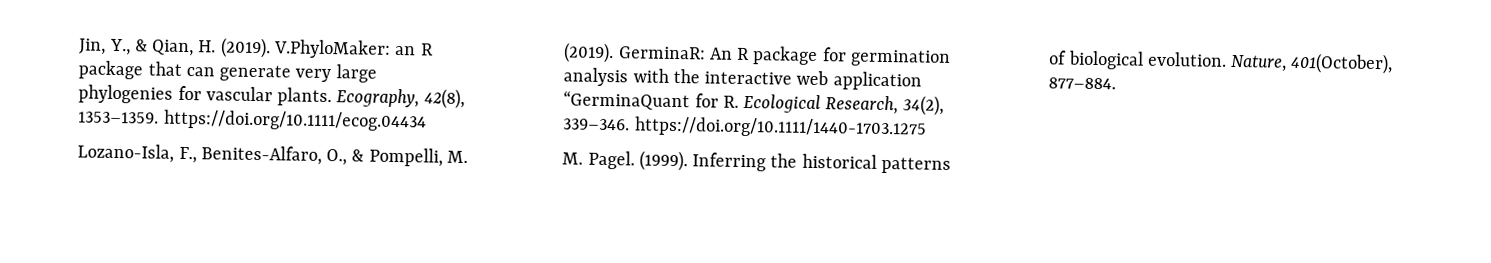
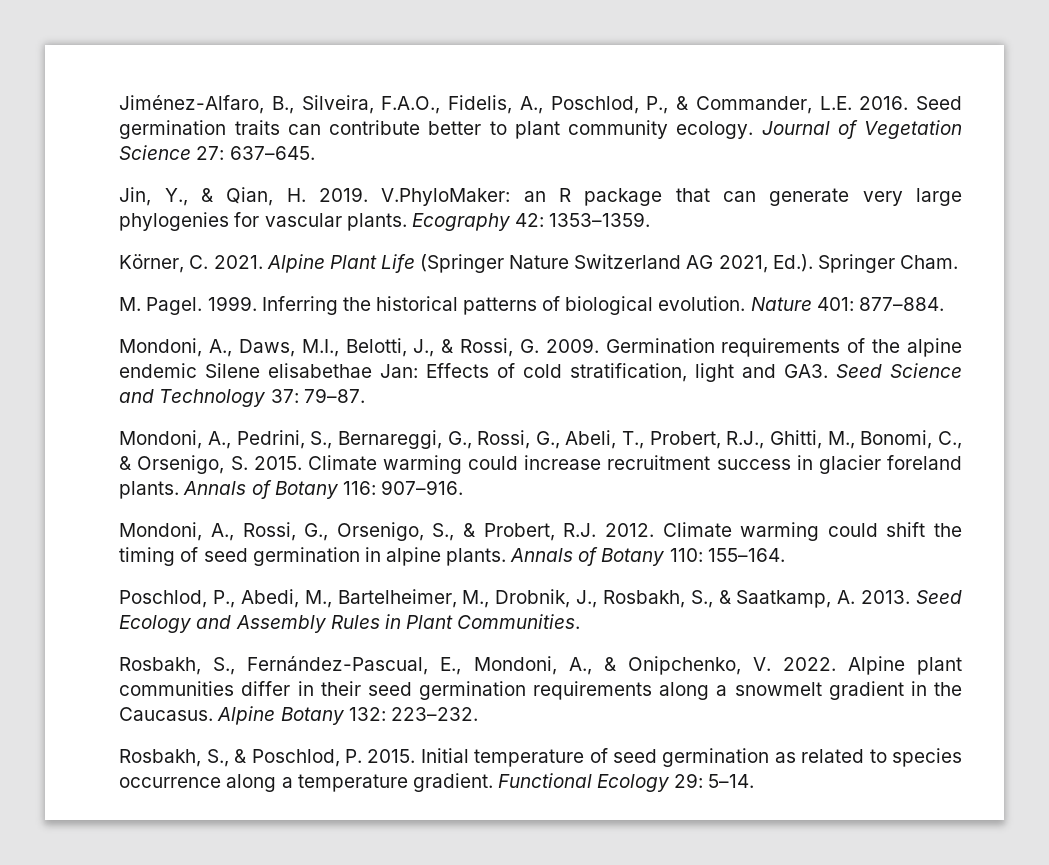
(79, 46) none -> [119,95,962,114] [119,120,963,139] [119,145,315,160] Jiménez-Alfaro, B., Silveira, F.A.O., Fidelis, A., Poschlod, P., & Commander, L.E. 2016. Seed germination traits can contribute better to plant community ecology. Journal of Vegetation Science 27: 637–645. //
[220,37,271,59] (2019). -> [318,187,368,202] 2019.
[336,88,465,109] Ecography, 42(8), -> [411,213,544,231] Ecography 42:
[162,109,427,132] [77,143,468,167] [563,42,951,67] [563,67,922,91] [563,90,944,116] [563,116,927,139] https://doi.org/10.1111/ecog.04434 // Lozano-Isla, F., Benites-Alfaro, O., & Pompelli, M. (2019). GerminaR: An R package for germination analysis with the interactive web application “GerminaQuant for R. Ecological Research, 34(2), 339–346. https://doi.org/10.1111/1440-1703.1275 -> [119,254,958,273] // Körner, C. 2021. Alpine Plant Life (Springer Nature Switzerland AG 2021, Ed.). Springer Cham.
[638,150,688,172] (1999). -> [207,296,257,311] 1999.
[1230,52,1394,75] Nature, 401(October), -> [750,297,854,311] Nature 401:
(1117, 83) none -> [119,338,962,357] [119,363,962,382] [119,388,365,407] [119,430,963,449] [119,455,962,474] [119,480,463,499] [119,522,963,541] [119,547,785,566] [119,589,962,608] [119,614,581,633] [119,656,962,675] [119,681,962,700] [119,706,478,725] [119,748,962,767] [119,773,755,792] // Mondoni, A., Daws, M.I., Belotti, J., & Rossi, G. 2009. Germination requirements of the alpine endemic Silene elisabethae Jan: Effects of cold stratification, light and GA3. Seed Science and Technology 37: 79–87. // Mondoni, A., Pedrini, S., Bernareggi, G., Rossi, G., Abeli, T., Probert, R.J., Ghitti, M., Bonomi, C., & Orsenigo, S. 2015. Climate warming could increase recruitment success in glacier foreland plants. Annals of Botany 116: 907–916. // Mondoni, A., Rossi, G., Orsenigo, S., & Probert, R.J. 2012. Climate warming could shift the timing of seed germination in alpine plants. Annals of Botany 110: 155–164. // Poschlod, P., Abedi, M., Bartelheimer, M., Drobnik, J., Rosbakh, S., & Saatkamp, A. 2013. Seed Ecology and Assembly Rules in Plant Communities. // Rosbakh, S., Fernández-Pascual, E., Mondoni, A., & Onipchenko, V. 2022. Alpine plant communities differ in their seed germination requirements along a snowmelt gradient in the Caucasus. Alpine Botany 132: 223–232. // Rosbakh, S., & Poschlod, P. 2015. Initial temperature of seed germination as related to species occurrence along a temperature gradient. Functional Ecology 29: 5–14.

